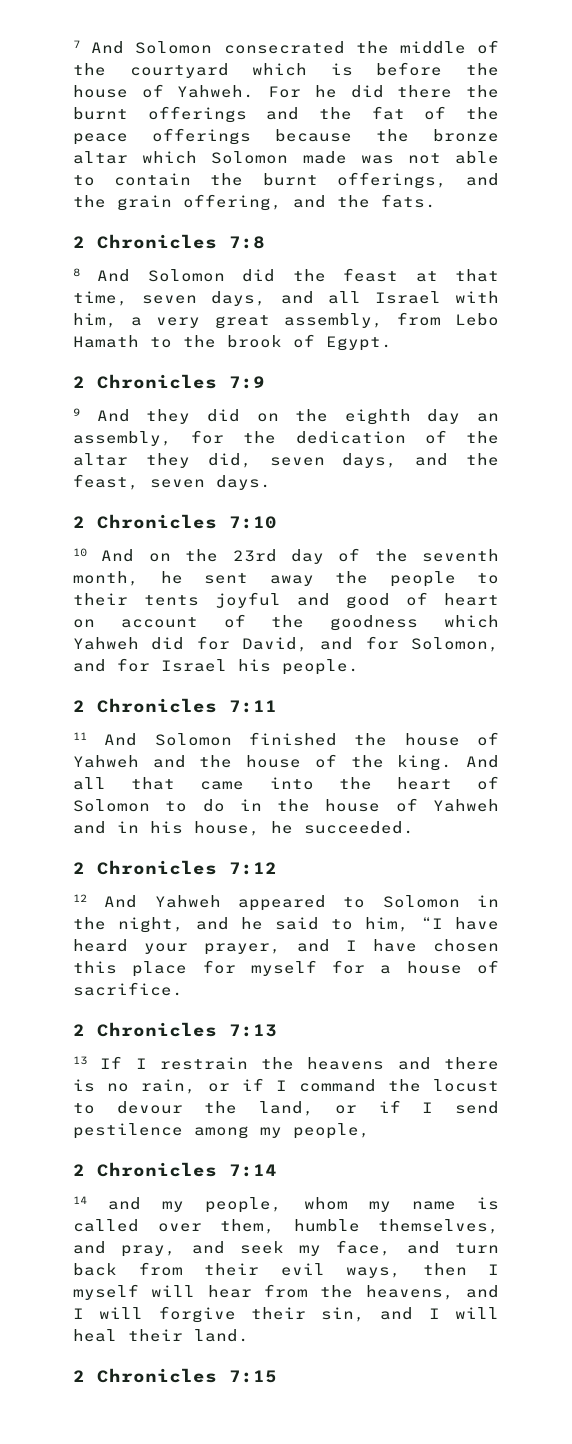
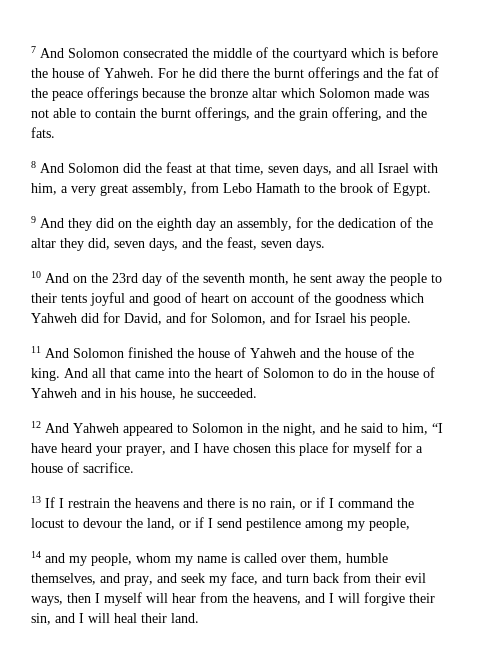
[73,234,265,249] // 2 Chronicles 7:8 -> (55, 132) none
[73,374,265,389] // 2 Chronicles 7:9 -> (431, 189) none
[73,514,277,529] // 2 Chronicles 7:10 -> (325, 244) none
[73,698,277,713] // 2 Chronicles 7:11 -> (411, 319) none
[73,860,277,875] // 2 Chronicles 7:12 -> (257, 393) none
[73,1022,277,1037] // 2 Chronicles 7:13 -> (134, 467) none
[73,1162,277,1177] // 2 Chronicles 7:14 -> (410, 524) none
[73,1368,277,1383] // 2 Chronicles 7:15 -> (199, 618) none

